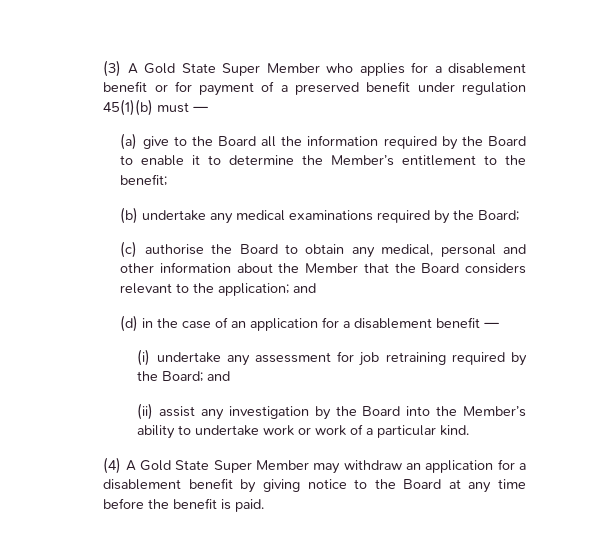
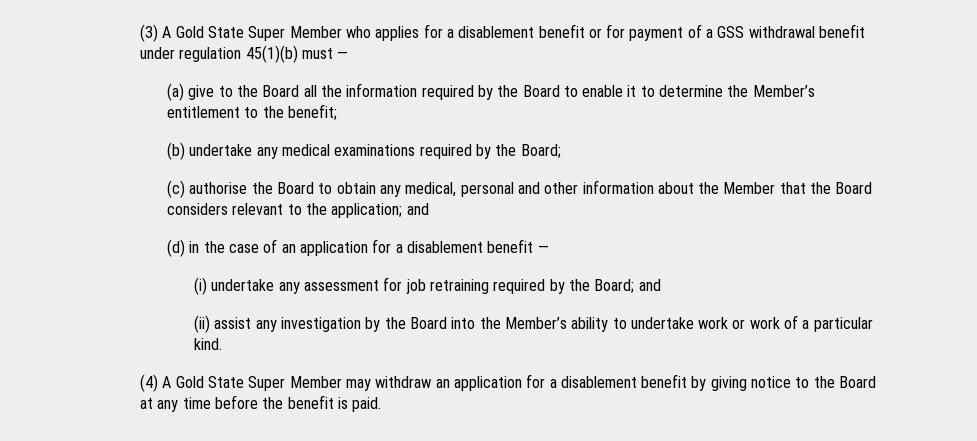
[295,82,360,95] preserved -> [717,26,815,38] GSS withdrawal

